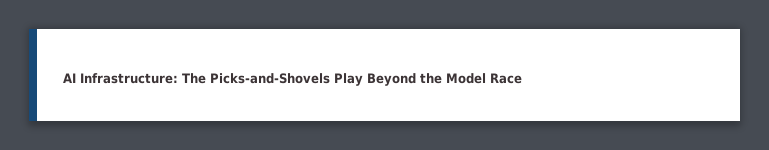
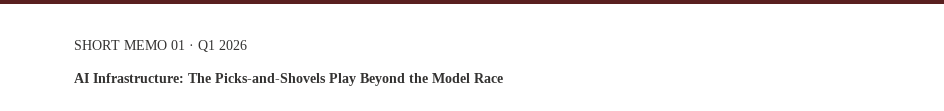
(63, 78) none -> [74,40,247,52] SHORT MEMO 01 · Q1 2026 //

